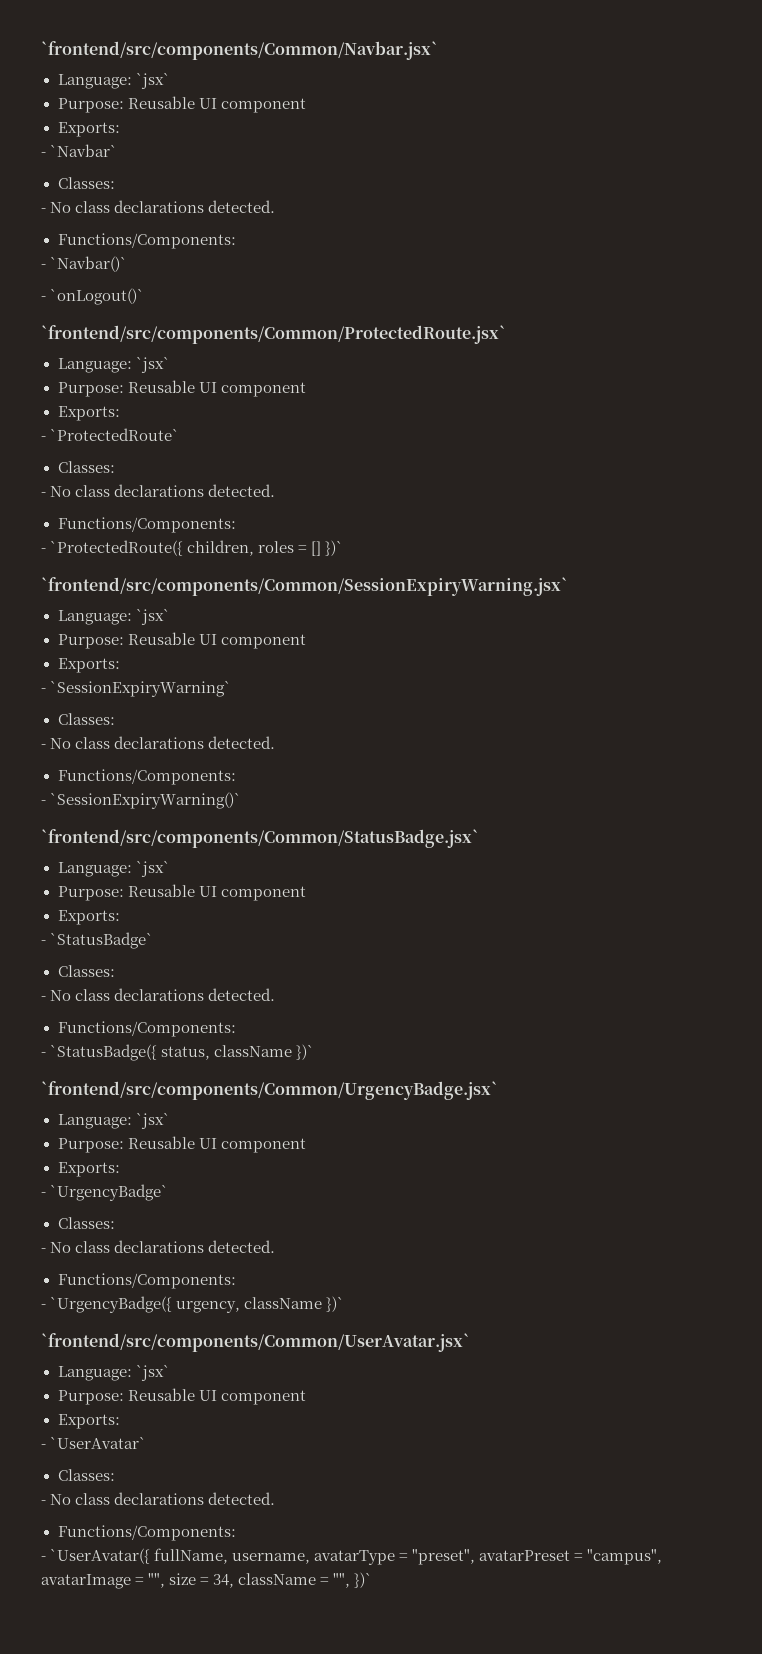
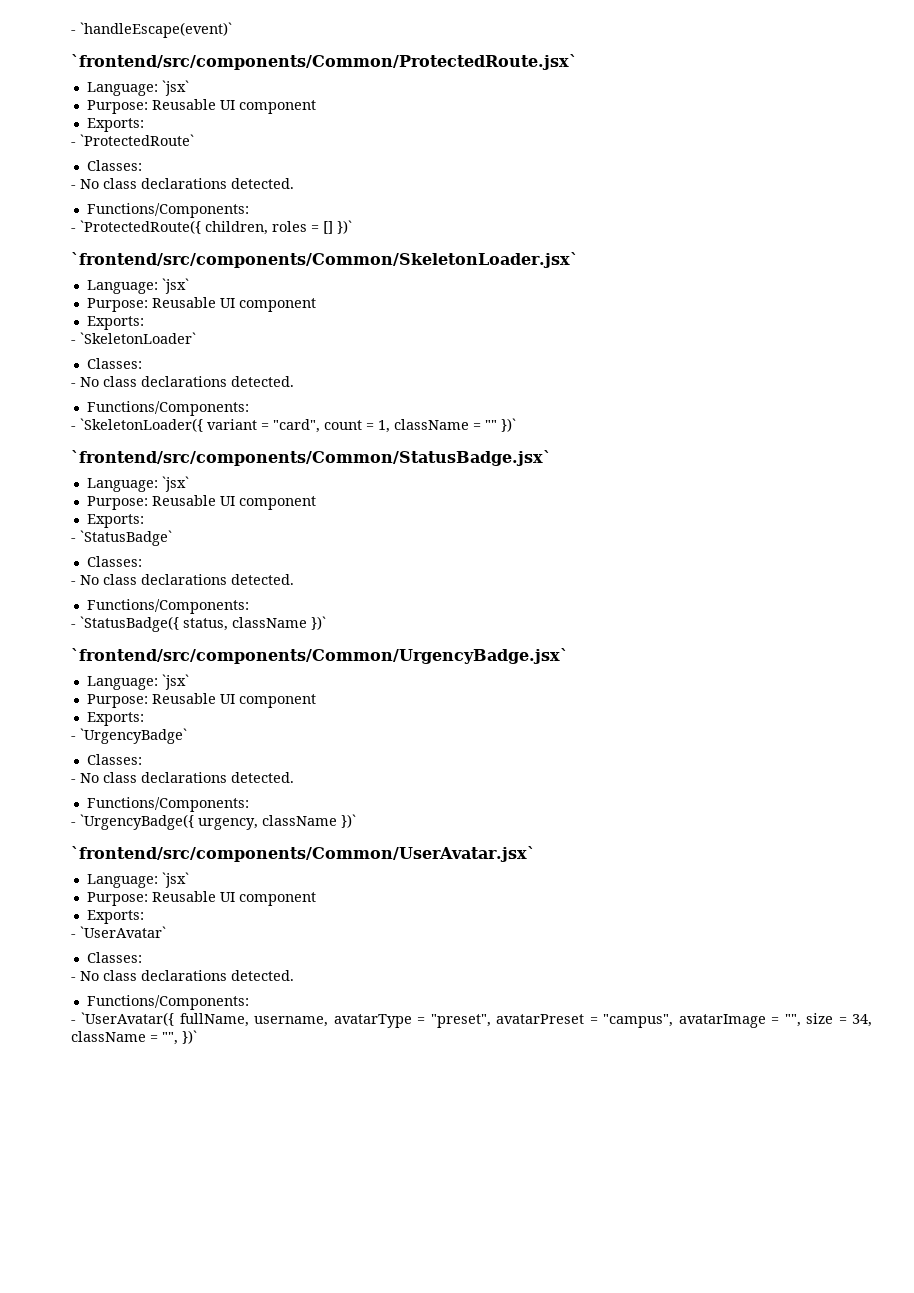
[41,41,438,60] [57,72,170,89] [57,96,306,113] [57,122,120,137] [41,144,118,157] [57,177,115,189] [41,200,276,213] [57,233,236,249] [41,256,128,272] [41,288,145,305] `frontend/src/components/Common/Navbar.jsx` // Language: `jsx` // Purpose: Reusable UI component // Exports: // - `Navbar` // Classes: // - No class declarations detected. // Functions/Components: // - `Navbar()` // - `onLogout()` -> [71,22,232,38] - `handleEscape(event)`
[41,577,568,596] [57,608,170,625] [57,632,306,649] [57,658,120,673] [41,680,232,697] [57,713,115,725] [41,736,276,749] [57,769,236,785] [41,792,242,809] `frontend/src/components/Common/SessionExpiryWarning.jsx` // Language: `jsx` // Purpose: Reusable UI component // Exports: // - `SessionExpiryWarning` // Classes: // - No class declarations detected. // Functions/Components: // - `SessionExpiryWarning()` -> [71,252,578,268] [86,278,189,294] [86,297,316,312] [86,316,144,330] [71,332,196,344] [86,358,142,369] [71,376,294,387] [86,401,249,416] [71,418,516,433] `frontend/src/components/Common/SkeletonLoader.jsx` // Language: `jsx` // Purpose: Reusable UI component // Exports: // - `SkeletonLoader` // Classes: // - No class declarations detected. // Functions/Components: // - `SkeletonLoader({ variant = "card", count = 1, className = "" })`

